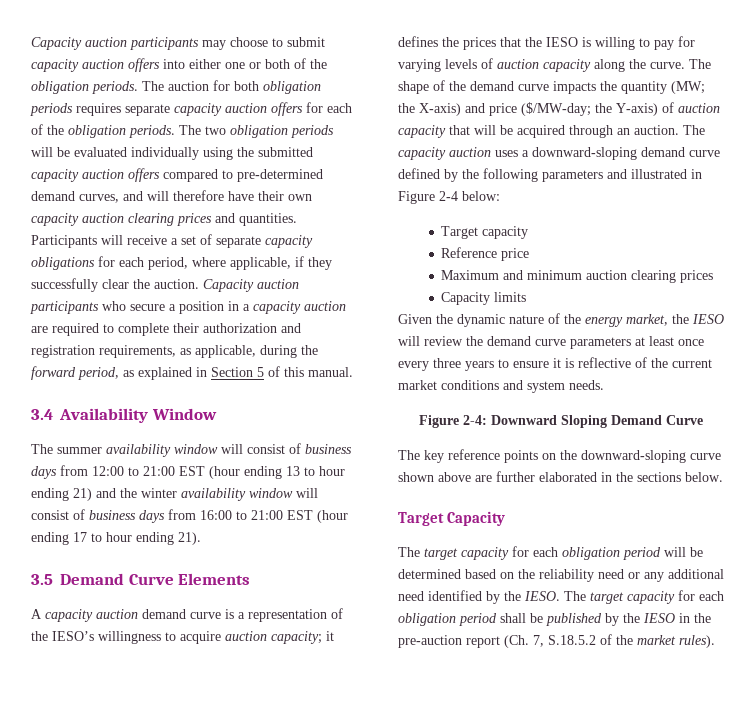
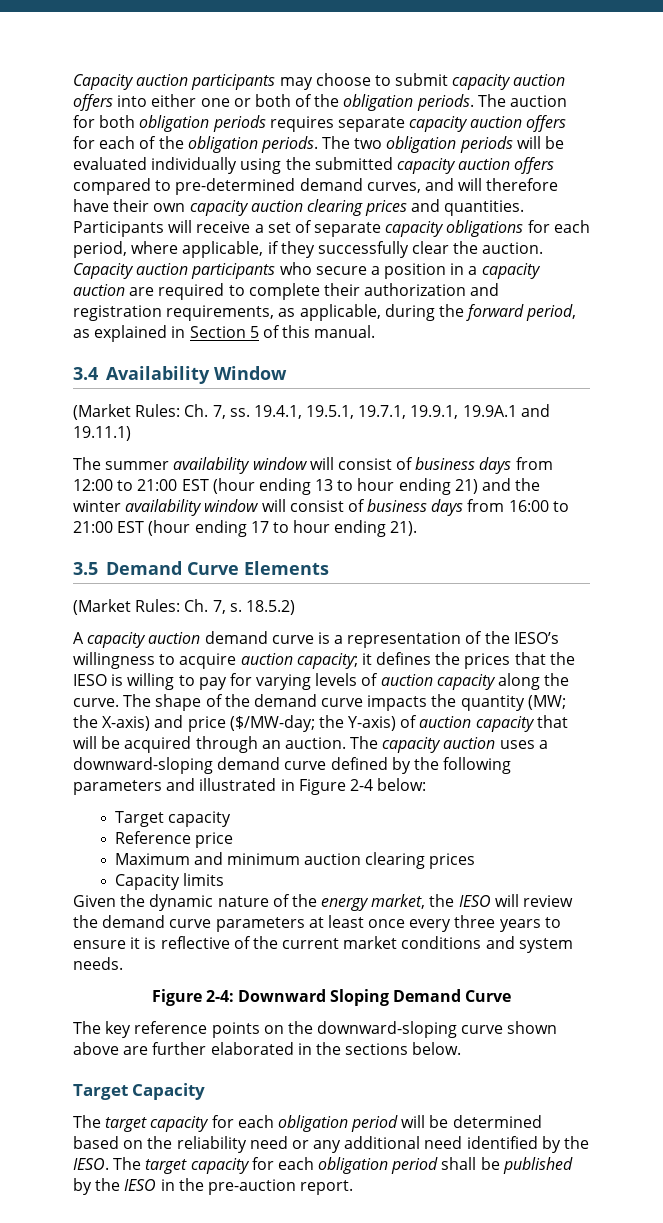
(217, 414) none -> [73,404,550,420] [73,426,131,441] // (Market Rules: Ch. 7, ss. 19.4.1, 19.5.1, 19.7.1, 19.9.1, 19.9A.1 and 19.11.1)
(251, 579) none -> [73,599,295,615] // (Market Rules: Ch. 7, s. 18.5.2)
[466,634,715,648] report (Ch. 7, S.18.5.2 of the market rules). -> [300,1180,354,1195] report.

